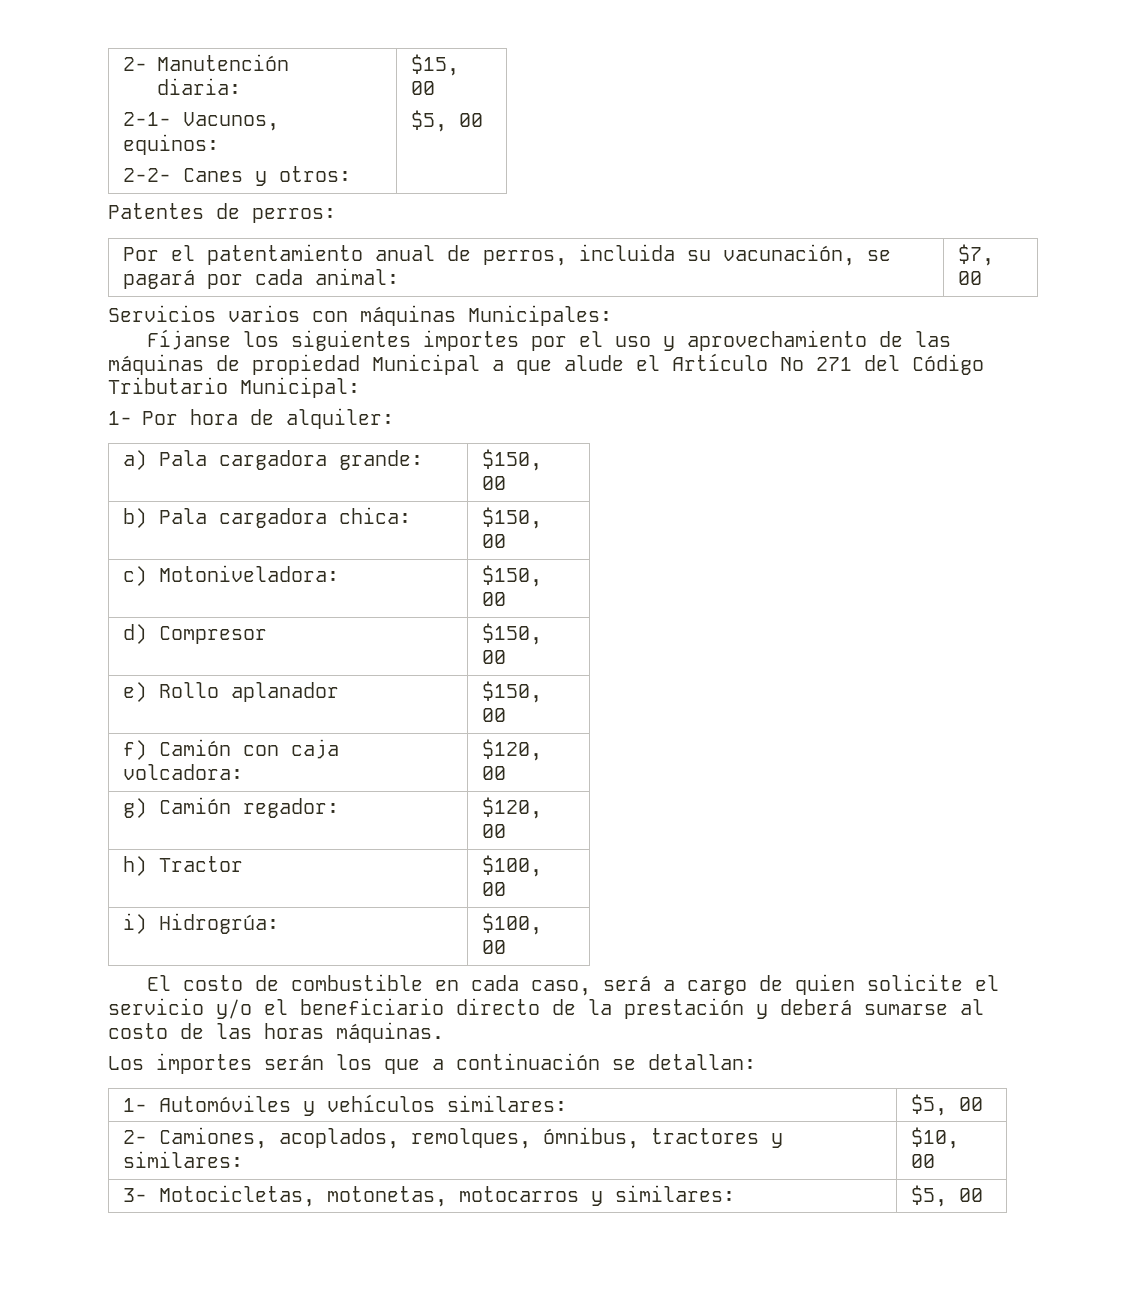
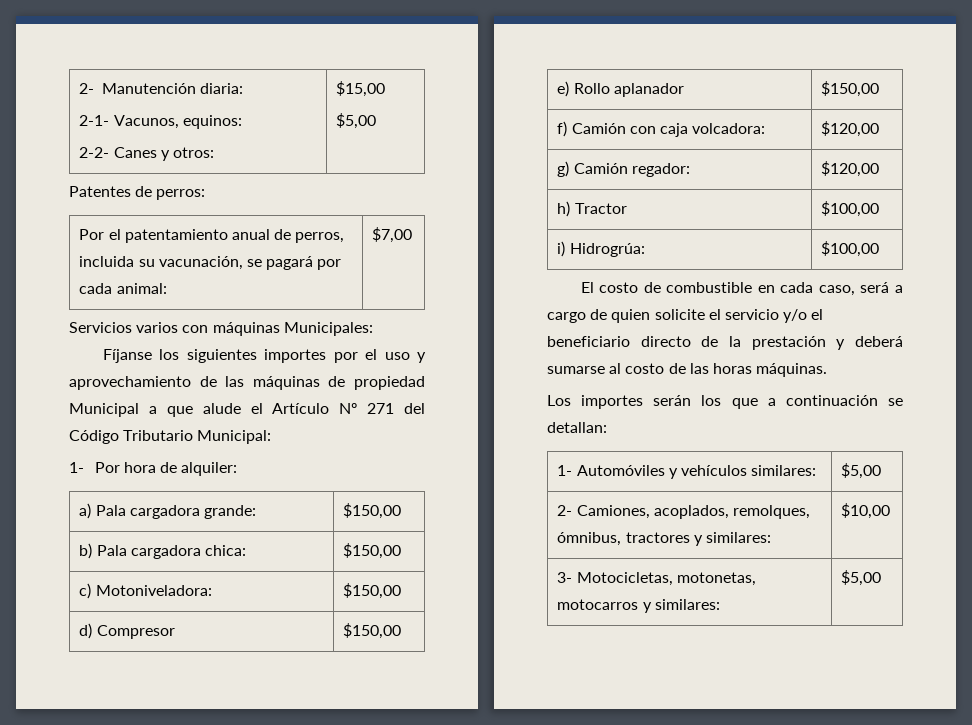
[411,54,460,76] [411,81,436,95] [411,110,484,132] $15, 00 // $5, 00 -> [336,81,386,97] [336,113,377,129] $15,00 // $5,00
[958,244,995,266] [958,271,983,285] $7, 00 -> [372,227,413,243] $7,00
[482,449,543,471] [482,476,507,490] $150, 00 -> [343,503,402,519] $150,00
[482,507,543,529] [482,534,507,548] $150, 00 -> [343,543,402,559] $150,00
[482,565,543,587] [482,592,507,606] $150, 00 -> [343,583,402,599] $150,00
[482,623,543,645] [482,650,507,664] $150, 00 -> [343,623,402,639] $150,00
[482,681,543,703] [482,708,507,722] $150, 00 -> [821,81,880,97] $150,00
[482,739,543,761] [482,766,507,780] $120, 00 -> [821,121,880,137] $120,00
[482,797,543,819] [482,824,507,838] $120, 00 -> [821,161,880,177] $120,00
[482,855,543,877] [482,882,507,896] $100, 00 -> [821,201,880,217] $100,00
[482,913,543,935] [482,940,507,954] $100, 00 -> [821,241,880,257] $100,00
[911,1094,984,1116] $5, 00 -> [841,463,882,479] $5,00
[911,1127,960,1149] [911,1154,936,1168] $10, 00 -> [841,503,891,519] $10,00
[911,1185,984,1207] $5, 00 -> [841,570,882,586] $5,00

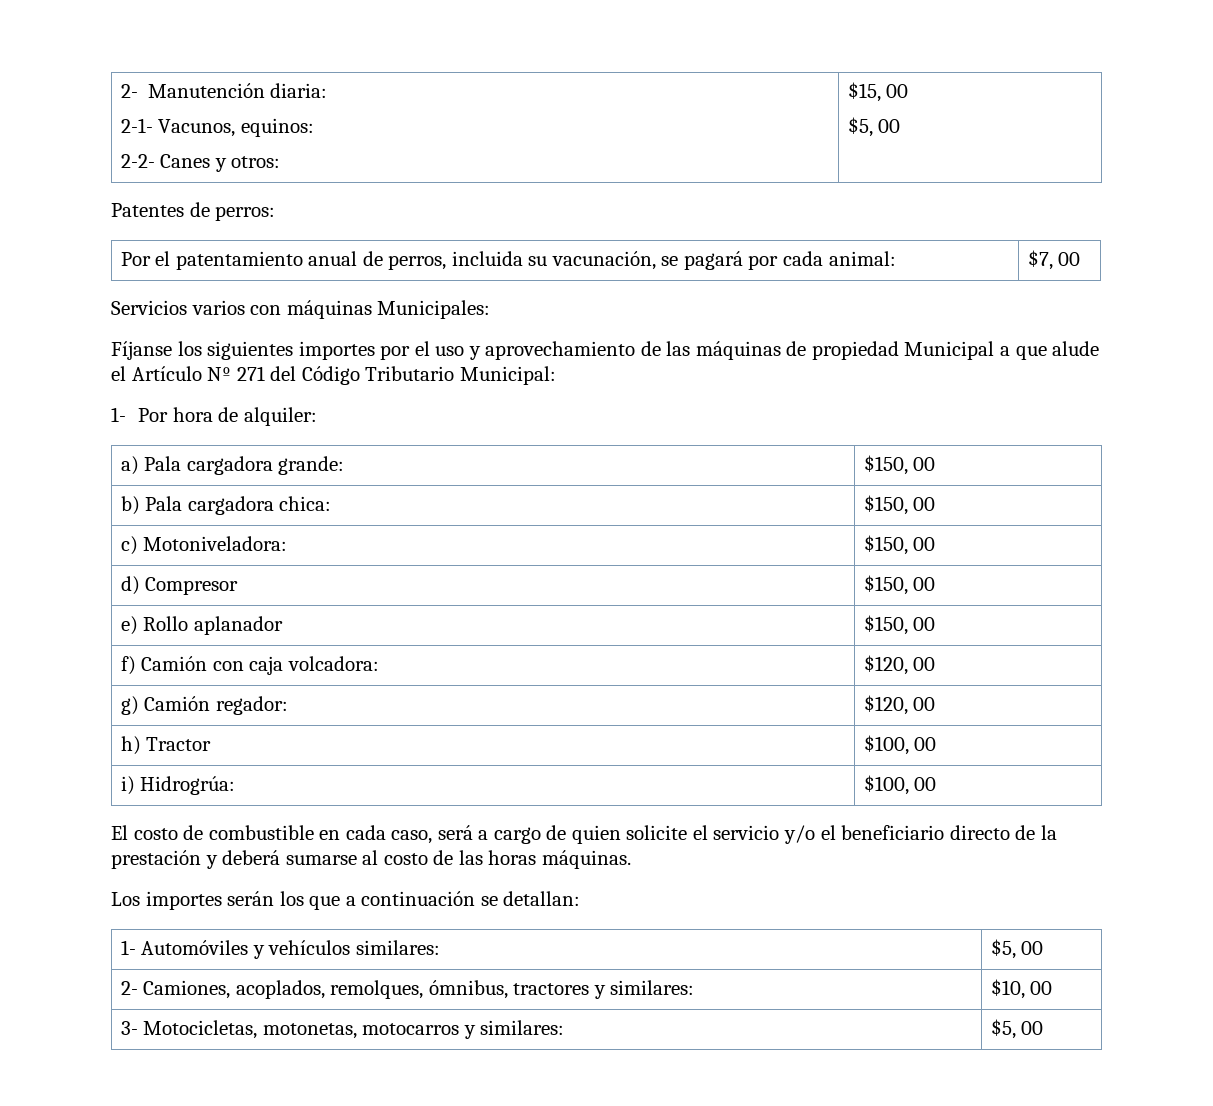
[336,81,386,97] [336,113,377,129] $15,00 // $5,00 -> [847,82,909,102] [847,117,901,137] $15, 00 // $5, 00
[372,227,413,243] $7,00 -> [1027,250,1081,270] $7, 00
[343,503,402,519] $150,00 -> [863,455,936,475] $150, 00
[343,543,402,559] $150,00 -> [863,495,936,515] $150, 00
[343,583,402,599] $150,00 -> [863,535,936,555] $150, 00
[343,623,402,639] $150,00 -> [863,575,936,595] $150, 00
[821,81,880,97] $150,00 -> [863,615,936,635] $150, 00
[821,121,880,137] $120,00 -> [863,655,936,675] $120, 00
[821,161,880,177] $120,00 -> [863,695,936,715] $120, 00
[821,201,880,217] $100,00 -> [863,735,937,755] $100, 00
[821,241,880,257] $100,00 -> [863,775,937,795] $100, 00
[841,463,882,479] $5,00 -> [990,939,1044,959] $5, 00
[841,503,891,519] $10,00 -> [990,979,1053,999] $10, 00
[841,570,882,586] $5,00 -> [990,1019,1044,1039] $5, 00

